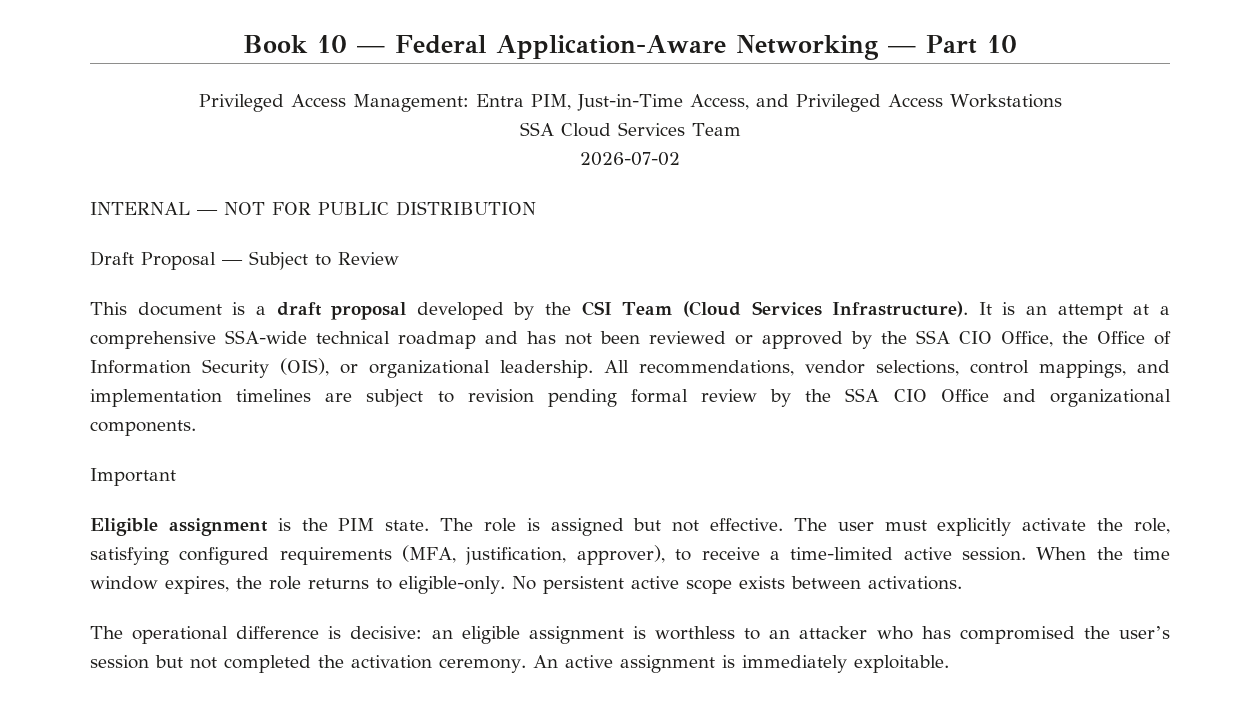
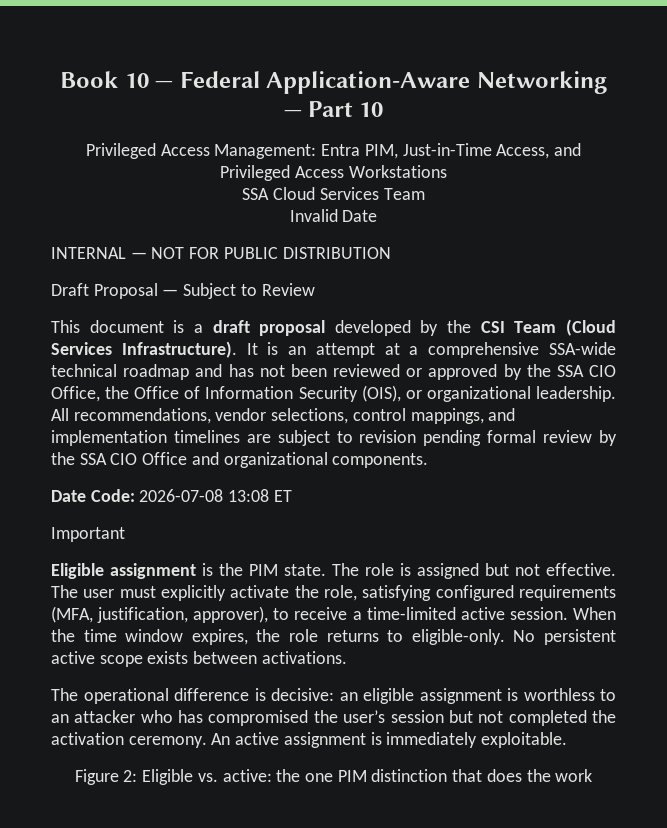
[580,152,680,166] 2026-07-02 -> [289,209,378,222] Invalid Date
(196, 428) none -> [51,489,292,502] // Date Code: 2026-07-08 13:08 ET
(949, 664) none -> [74,769,593,785] // Figure 2: Eligible vs. active: the one PIM distinction that does the work

